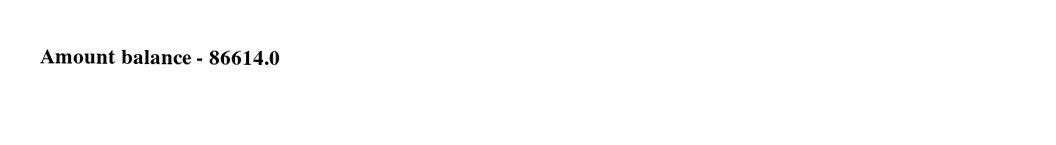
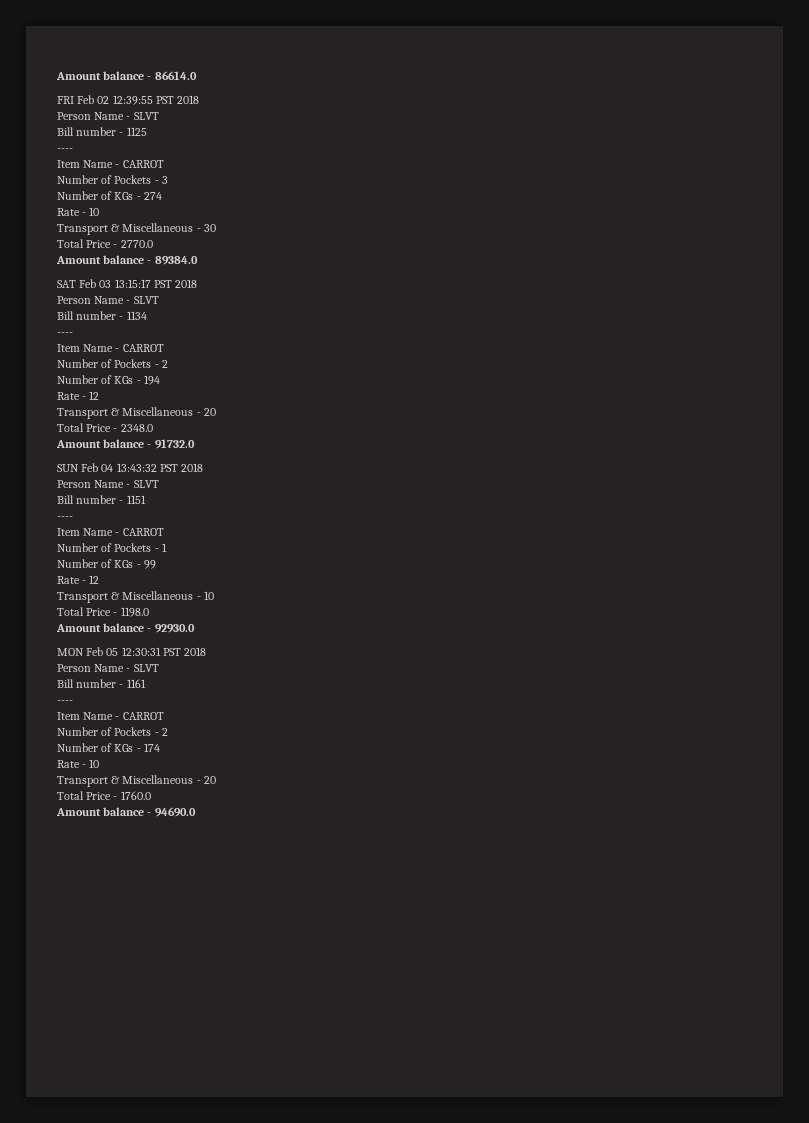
(282, 58) none -> [57,95,200,105] [57,112,159,120] [57,127,147,136] [57,148,73,152] [57,160,164,168] [57,175,168,184] [57,191,162,200] [57,207,100,216] [57,223,216,235] [57,239,153,248] [56,255,198,265] [57,279,198,288] [57,296,159,304] [57,311,147,320] [57,332,73,336] [57,344,164,352] [57,359,168,368] [57,375,160,385] [57,391,100,400] [57,407,216,419] [57,423,153,432] [56,439,195,449] [57,463,204,472] [57,480,159,488] [57,495,146,504] [57,516,73,520] [57,528,164,536] [57,543,167,552] [57,559,156,569] [57,575,100,584] [57,591,214,603] [57,607,149,617] [56,623,195,633] [57,647,207,656] [57,664,159,672] [57,679,146,688] [57,700,73,704] [57,712,164,720] [57,727,168,736] [57,743,160,752] [57,759,100,768] [57,775,216,787] [57,791,151,800] [56,807,196,817] // FRI Feb 02 12:39:55 PST 2018 // Person Name - SLVT // Bill number - 1125 // ---- // Item Name - CARROT // Number of Pockets - 3 // Number of KGs - 274 // Rate - 10 // Transport & Miscellaneous - 30 // Total Price - 2770.0 // Amount balance - 89384.0 // SAT Feb 03 13:15:17 PST 2018 // Person Name - SLVT // Bill number - 1134 // ---- // Item Name - CARROT // Number of Pockets - 2 // Number of KGs - 194 // Rate - 12 // Transport & Miscellaneous - 20 // Total Price - 2348.0 // Amount balance - 91732.0 // SUN Feb 04 13:43:32 PST 2018 // Person Name - SLVT // Bill number - 1151 // ---- // Item Name - CARROT // Number of Pockets - 1 // Number of KGs - 99 // Rate - 12 // Transport & Miscellaneous - 10 // Total Price - 1198.0 // Amount balance - 92930.0 // MON Feb 05 12:30:31 PST 2018 // Person Name - SLVT // Bill number - 1161 // ---- // Item Name - CARROT // Number of Pockets - 2 // Number of KGs - 174 // Rate - 10 // Transport & Miscellaneous - 20 // Total Price - 1760.0 // Amount balance - 94690.0

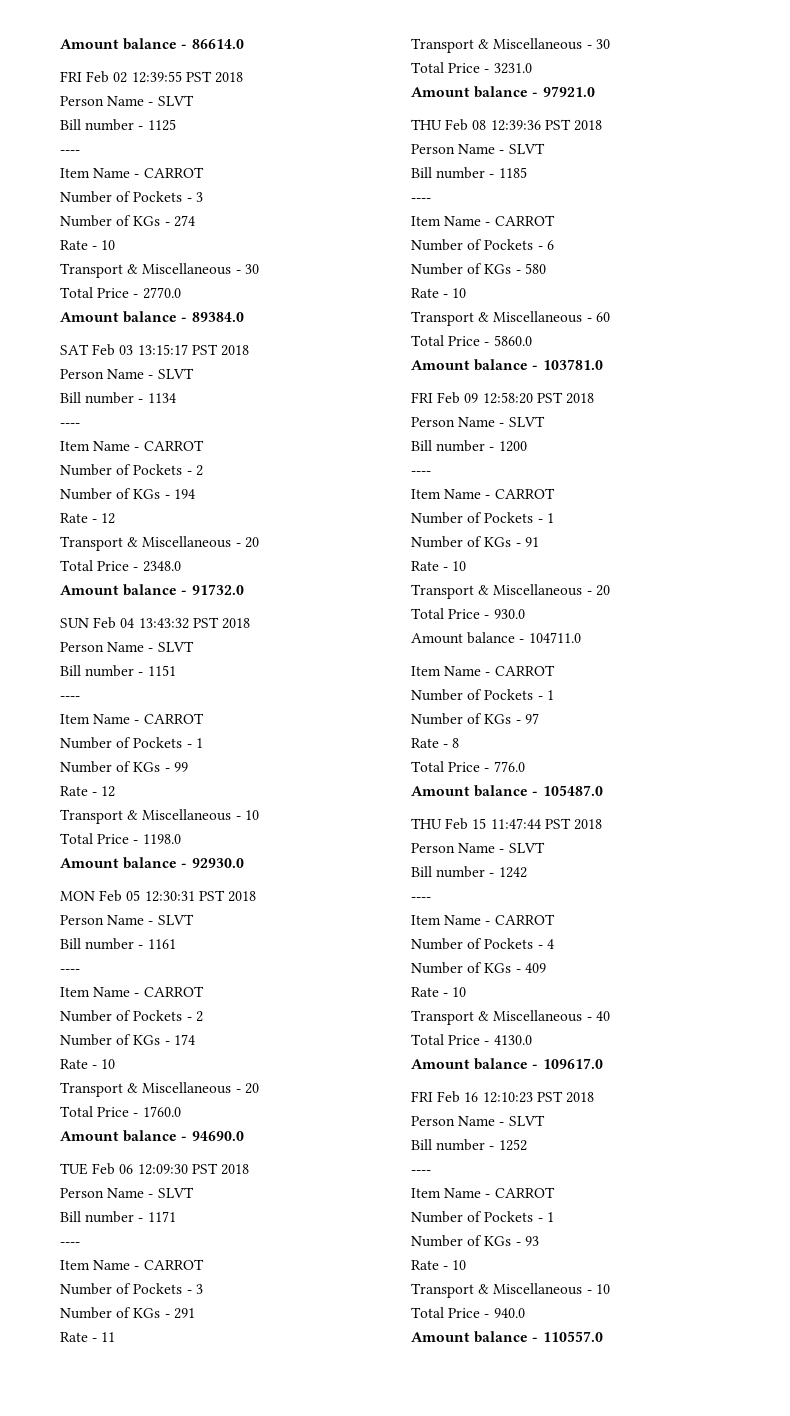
(196, 812) none -> [60,1163,249,1175] [60,1187,194,1198] [60,1211,176,1223] [60,1242,80,1246] [60,1259,204,1270] [60,1283,203,1295] [60,1307,195,1319] [60,1332,116,1342] [411,38,610,53] [411,62,532,74] [411,86,595,98] [411,119,602,131] [411,143,545,154] [411,167,527,179] [411,198,431,202] [411,215,555,226] [411,239,554,251] [411,263,546,275] [411,288,467,298] [411,311,610,326] [411,335,532,346] [411,359,603,371] [411,392,594,404] [411,416,545,427] [411,440,527,452] [411,471,431,475] [411,488,555,499] [411,512,554,524] [411,536,539,548] [411,561,467,571] [411,584,610,599] [411,608,525,619] [411,632,581,644] [411,665,555,676] [411,689,554,701] [411,713,539,725] [411,738,460,748] [411,761,525,772] [411,785,603,797] [411,818,602,830] [411,842,545,853] [411,866,527,878] [411,897,431,901] [411,914,555,925] [411,938,554,950] [411,962,546,974] [411,987,467,997] [411,1010,610,1025] [411,1034,532,1045] [411,1058,603,1070] [411,1091,594,1103] [411,1115,545,1126] [411,1139,527,1151] [411,1170,431,1174] [411,1187,555,1198] [411,1211,554,1223] [411,1235,539,1247] [411,1260,467,1270] [411,1283,610,1298] [411,1307,525,1318] [411,1331,603,1343] // TUE Feb 06 12:09:30 PST 2018 // Person Name - SLVT // Bill number - 1171 // ---- // Item Name - CARROT // Number of Pockets - 3 // Number of KGs - 291 // Rate - 11 // Transport & Miscellaneous - 30 // Total Price - 3231.0 // Amount balance - 97921.0 // THU Feb 08 12:39:36 PST 2018 // Person Name - SLVT // Bill number - 1185 // ---- // Item Name - CARROT // Number of Pockets - 6 // Number of KGs - 580 // Rate - 10 // Transport & Miscellaneous - 60 // Total Price - 5860.0 // Amount balance - 103781.0 // FRI Feb 09 12:58:20 PST 2018 // Person Name - SLVT // Bill number - 1200 // ---- // Item Name - CARROT // Number of Pockets - 1 // Number of KGs - 91 // Rate - 10 // Transport & Miscellaneous - 20 // Total Price - 930.0 // Amount balance - 104711.0 // Item Name - CARROT // Number of Pockets - 1 // Number of KGs - 97 // Rate - 8 // Total Price - 776.0 // Amount balance - 105487.0 // THU Feb 15 11:47:44 PST 2018 // Person Name - SLVT // Bill number - 1242 // ---- // Item Name - CARROT // Number of Pockets - 4 // Number of KGs - 409 // Rate - 10 // Transport & Miscellaneous - 40 // Total Price - 4130.0 // Amount balance - 109617.0 // FRI Feb 16 12:10:23 PST 2018 // Person Name - SLVT // Bill number - 1252 // ---- // Item Name - CARROT // Number of Pockets - 1 // Number of KGs - 93 // Rate - 10 // Transport & Miscellaneous - 10 // Total Price - 940.0 // Amount balance - 110557.0

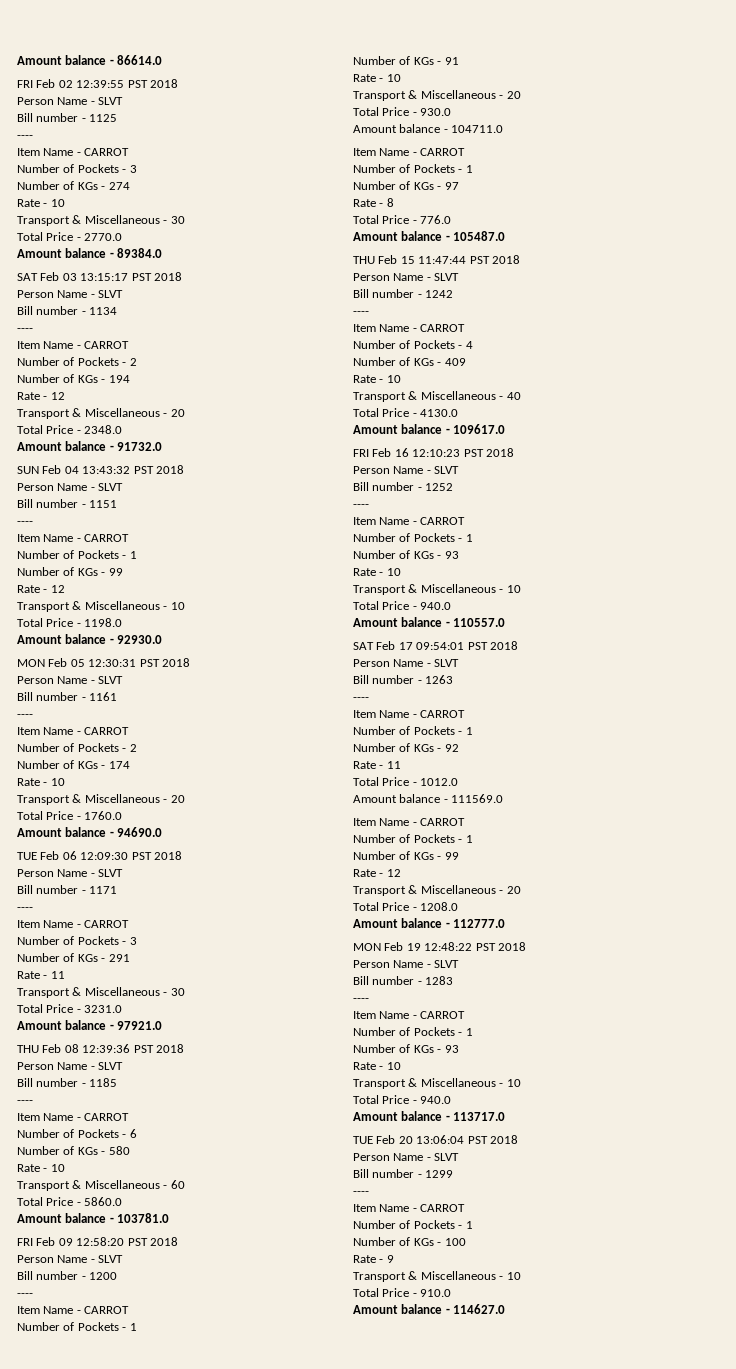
(603, 1336) none -> [353,641,518,650] [353,659,460,667] [353,675,454,684] [353,697,369,701] [353,710,466,718] [353,726,473,735] [353,743,459,752] [353,761,401,769] [353,777,459,786] [353,794,504,803] [353,818,466,826] [353,834,473,843] [353,851,459,860] [353,869,401,877] [353,885,521,896] [353,902,459,911] [353,918,506,928] [353,942,526,951] [353,960,460,968] [353,976,454,985] [353,998,369,1002] [353,1011,466,1019] [353,1027,473,1036] [353,1044,459,1053] [353,1062,401,1070] [353,1078,521,1089] [353,1095,452,1104] [353,1111,506,1121] [353,1135,518,1144] [353,1153,460,1161] [353,1169,454,1178] [353,1191,369,1195] [353,1204,466,1212] [353,1220,473,1229] [353,1237,466,1246] [353,1255,394,1263] [353,1271,521,1282] [353,1288,452,1297] [353,1304,506,1314] // SAT Feb 17 09:54:01 PST 2018 // Person Name - SLVT // Bill number - 1263 // ---- // Item Name - CARROT // Number of Pockets - 1 // Number of KGs - 92 // Rate - 11 // Total Price - 1012.0 // Amount balance - 111569.0 // Item Name - CARROT // Number of Pockets - 1 // Number of KGs - 99 // Rate - 12 // Transport & Miscellaneous - 20 // Total Price - 1208.0 // Amount balance - 112777.0 // MON Feb 19 12:48:22 PST 2018 // Person Name - SLVT // Bill number - 1283 // ---- // Item Name - CARROT // Number of Pockets - 1 // Number of KGs - 93 // Rate - 10 // Transport & Miscellaneous - 10 // Total Price - 940.0 // Amount balance - 113717.0 // TUE Feb 20 13:06:04 PST 2018 // Person Name - SLVT // Bill number - 1299 // ---- // Item Name - CARROT // Number of Pockets - 1 // Number of KGs - 100 // Rate - 9 // Transport & Miscellaneous - 10 // Total Price - 910.0 // Amount balance - 114627.0

